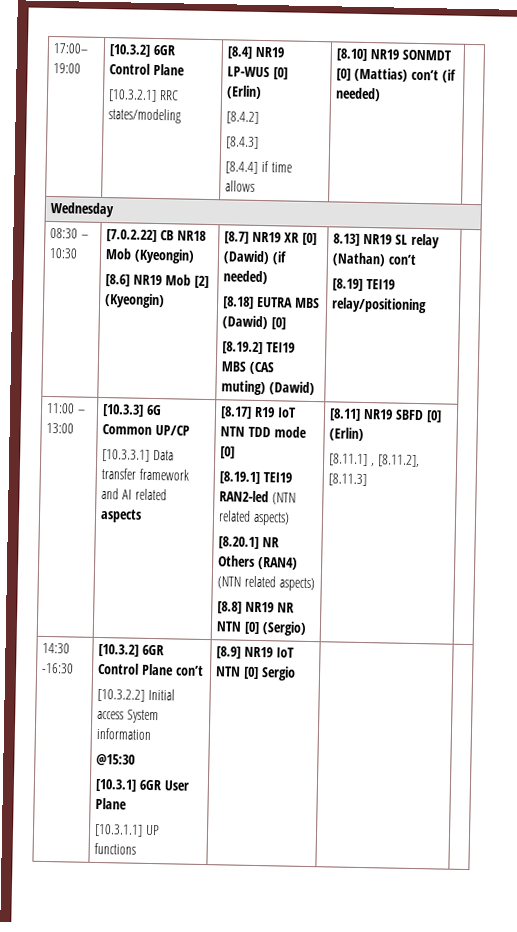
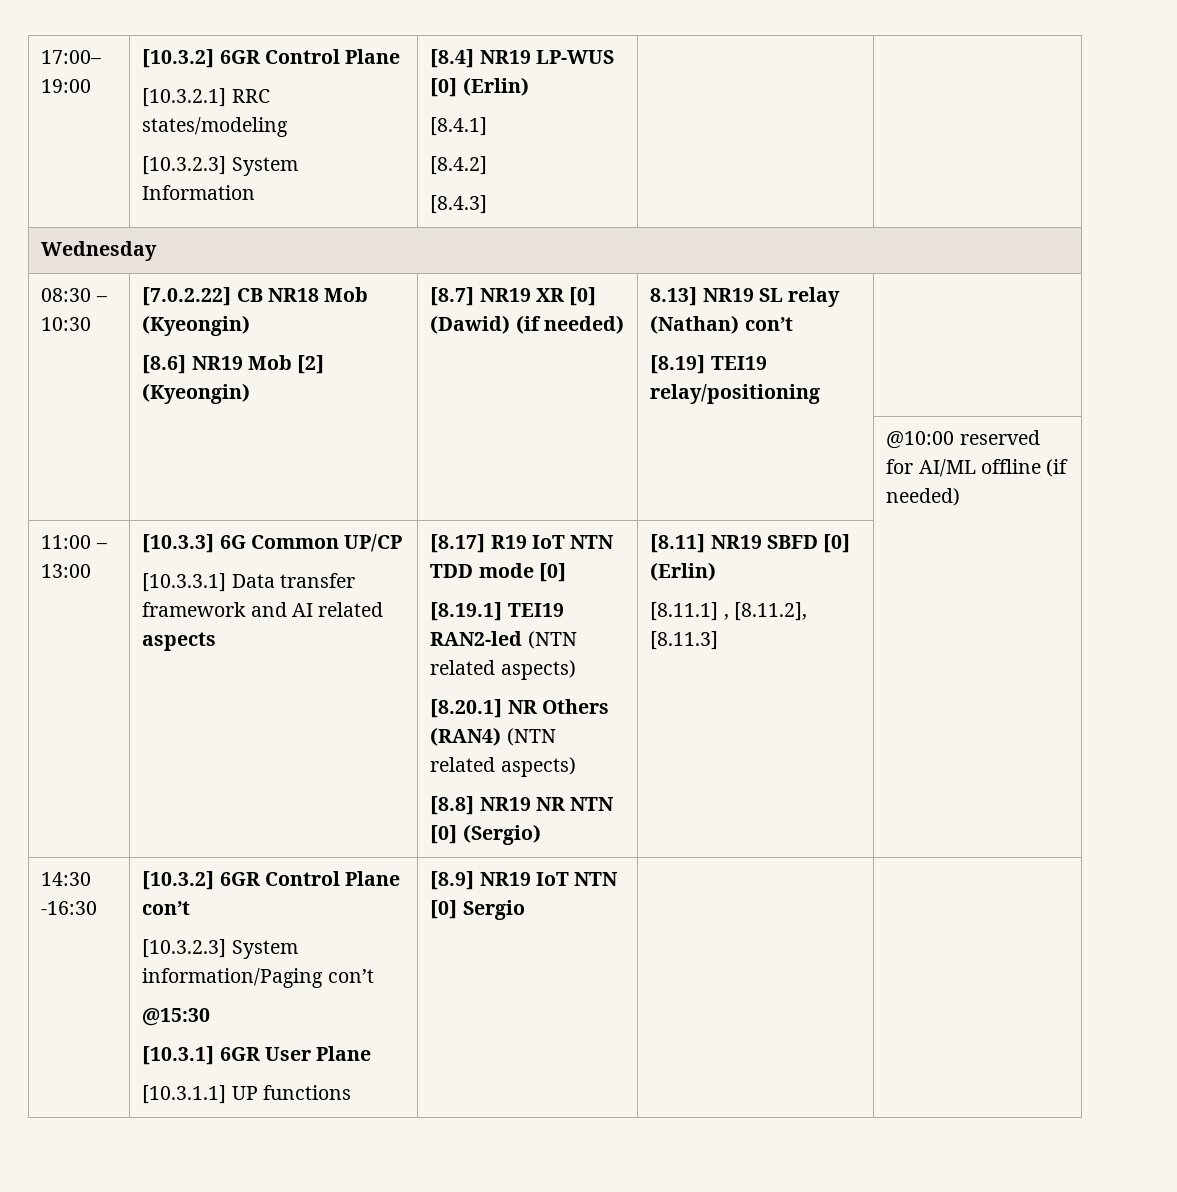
(182, 116) none -> [142,156,298,176] [142,185,256,200] // [10.3.2.3] System Information
(263, 92) none -> [430,117,488,136] // [8.4.1]
[225,161,292,174] [225,180,256,192] [336,48,451,62] [336,67,456,83] [335,87,382,102] // [8.4.4] if time allows | [8.10] NR19 SONMDT [0] (Mattias) con’t (if needed) -> (488, 204) |
[222,296,320,309] [222,315,287,330] [222,341,296,355] [221,361,275,375] [221,380,316,396] // [8.18] EUTRA MBS (Dawid) [0] // [8.19.2] TEI19 MBS (CAS muting) (Dawid) -> (624, 324) none
(428, 305) none -> [886,430,1040,449] [886,459,1069,477] [886,488,961,506] // | | | | @10:00 reserved for AI/ML offline (if needed)
[97,688,176,702] [97,709,160,724] [96,727,152,741] [10.3.2.2] Initial access System information -> [142,939,298,959] [142,968,374,988] [10.3.2.3] System information/Paging con’t

